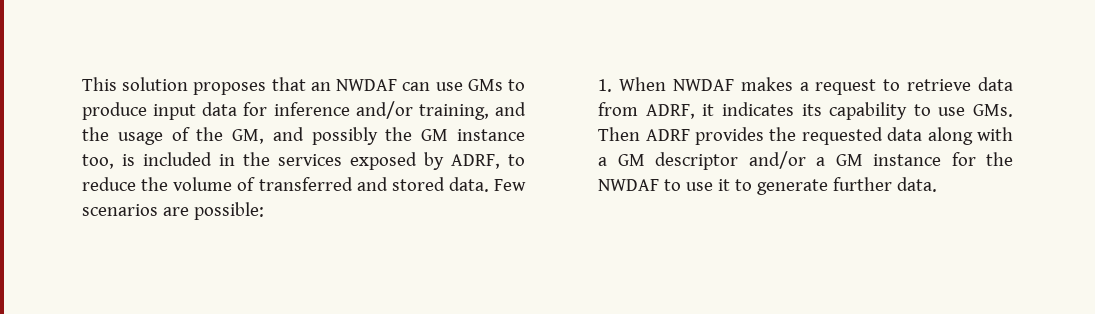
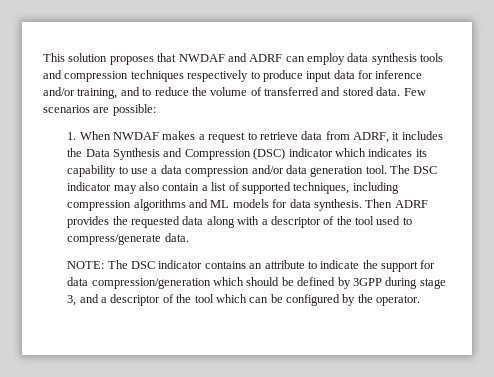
[310,79,503,91] an NWDAF can use GMs -> [178,53,444,65] [43,70,249,82] NWDAF and ADRF can employ data synthesis tools and compression techniques respectively
[82,127,525,145] [82,152,500,170] the usage of the GM, and possibly the GM instance too, is included in the services exposed by ADRF, -> (140, 91) none
(715, 110) none -> [401,131,443,140] [67,148,366,160] includes the Data Synthesis and Compression (DSC) indicator which
[973,104,1013,117] GMs. -> [151,165,438,177] [67,182,399,194] [67,199,362,211] a data compression and/or data generation tool. The DSC indicator may also contain a list of supported techniques, including compression algorithms and ML models for data synthesis.
[617,151,1013,170] [598,177,938,195] GM descriptor and/or a GM instance for the NWDAF to use it to generate further data. -> [270,216,412,228] [67,233,189,245] [67,260,436,272] [67,277,446,289] [67,294,421,306] descriptor of the tool used to compress/generate data. // NOTE: The DSC indicator contains an attribute to indicate the support for data compression/generation which should be defined by 3GPP during stage 3, and a descriptor of the tool which can be configured by the operator.

